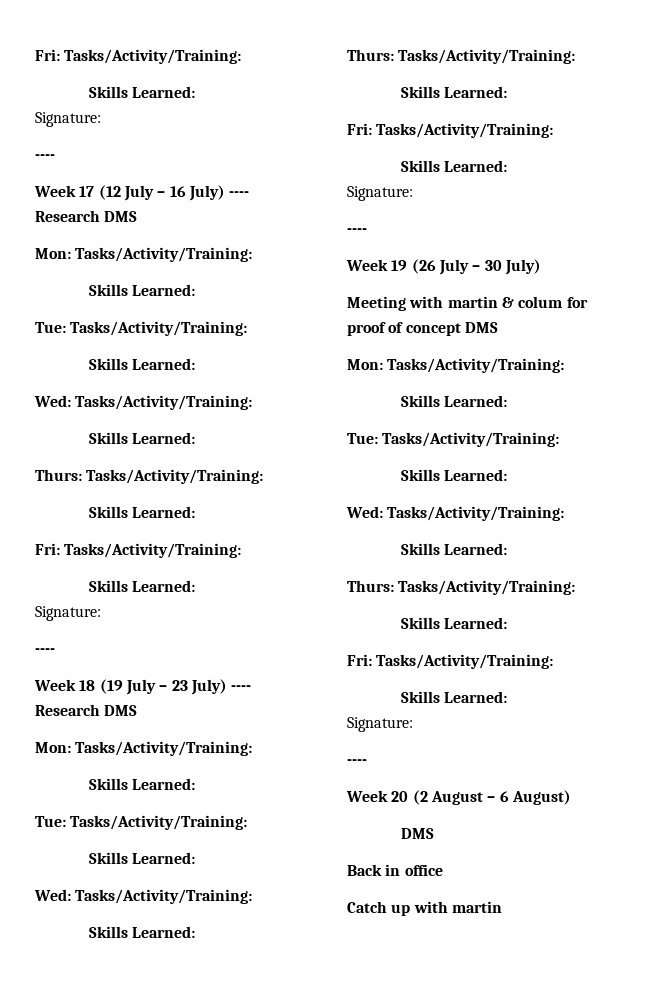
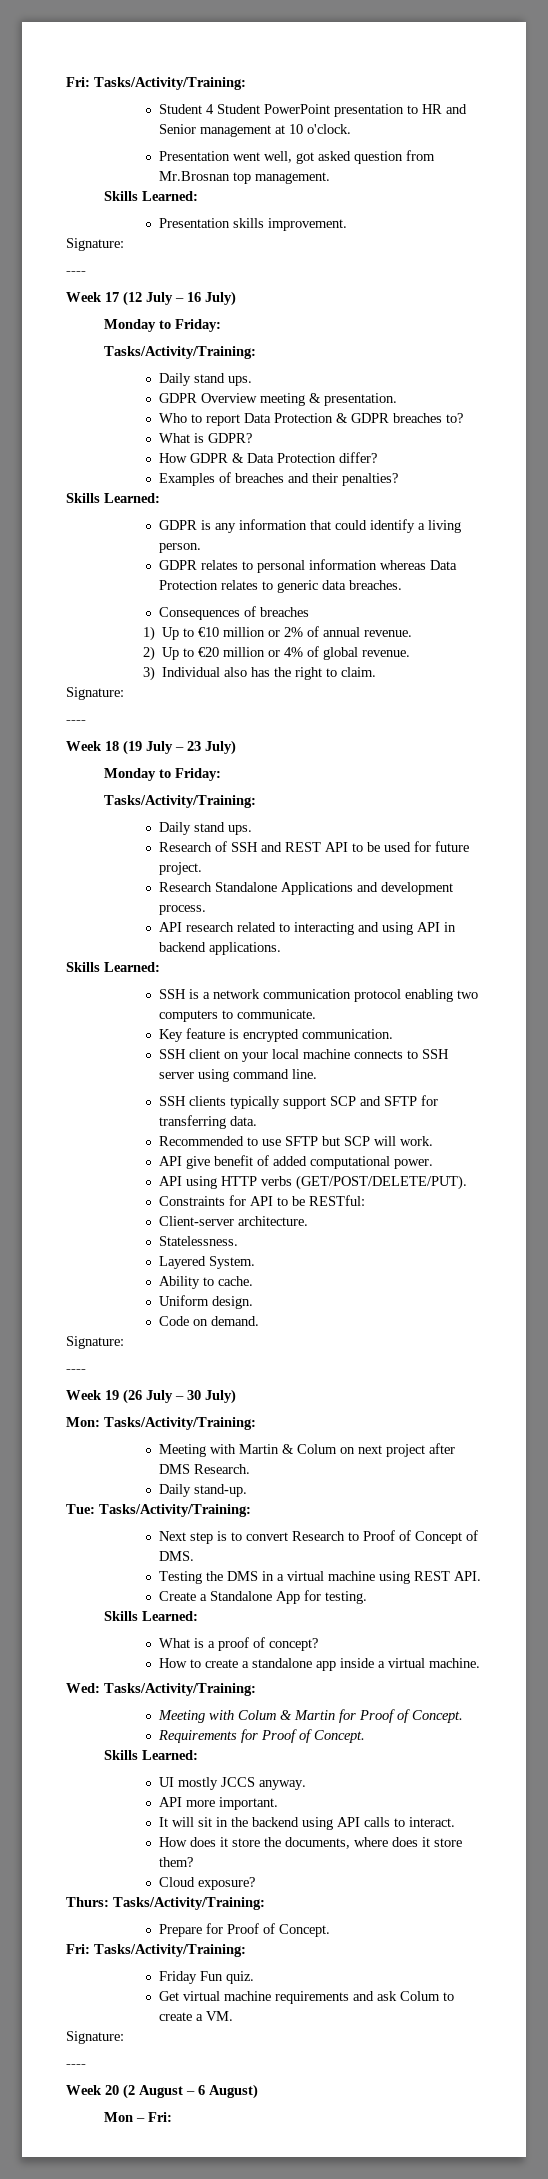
[35,49,242,64] [88,86,196,98] Fri: Tasks/Activity/Training: // Skills Learned: -> [66,77,246,90] [158,104,467,117] [158,124,351,137] [158,150,435,164] [158,171,330,184] [104,191,199,201] [158,218,347,231] Fri: Tasks/Activity/Training: // Student 4 Student PowerPoint presentation to HR and Senior management at 10 o'clock. // Presentation went well, got asked question from Mr.Brosnan top management. // Skills Learned: // Presentation skills improvement.
[229,191,250,197] [35,210,138,222] [35,247,253,262] [88,284,196,296] [35,321,248,336] [88,358,196,370] [34,395,253,410] [88,432,196,444] [35,469,264,484] [88,506,196,518] [35,543,242,558] [88,580,196,592] ---- Research DMS // Mon: Tasks/Activity/Training: // Skills Learned: // Tue: Tasks/Activity/Training: // Skills Learned: // Wed: Tasks/Activity/Training: // Skills Learned: // Thurs: Tasks/Activity/Training: // Skills Learned: // Fri: Tasks/Activity/Training: // Skills Learned: -> [104,319,222,332] [104,346,257,359] [158,373,252,386] [158,393,397,406] [158,413,463,426] [158,433,252,443] [158,452,377,463] [158,472,398,486] [66,493,160,503] [158,519,461,533] [158,543,201,553] [158,559,457,573] [158,580,402,593] [158,606,309,620] [142,626,413,641] [142,646,411,661] [142,666,377,681] // Monday to Friday: // Tasks/Activity/Training: // Daily stand ups. // GDPR Overview meeting & presentation. // Who to report Data Protection & GDPR breaches to? // What is GDPR? // How GDPR & Data Protection differ? // Examples of breaches and their penalties? // Skills Learned: // GDPR is any information that could identify a living person. // GDPR relates to personal information whereas Data Protection relates to generic data breaches. // Consequences of breaches // 1) Up to €10 million or 2% of annual revenue. // 2) Up to €20 million or 4% of global revenue. // 3) Individual also has the right to claim.
[231,685,252,691] [35,704,138,716] [35,741,253,756] [88,778,196,790] [35,815,248,830] [88,852,196,864] [34,889,253,904] [88,926,196,938] [347,49,576,64] [400,86,508,98] [347,123,554,138] [400,160,508,172] ---- Research DMS // Mon: Tasks/Activity/Training: // Skills Learned: // Tue: Tasks/Activity/Training: // Skills Learned: // Wed: Tasks/Activity/Training: // Skills Learned: // Thurs: Tasks/Activity/Training: // Skills Learned: // Fri: Tasks/Activity/Training: // Skills Learned: -> [104,768,222,781] [104,795,257,808] [158,822,252,835] [158,841,469,852] [158,862,202,875] [158,882,453,895] [158,905,206,915] [158,922,456,935] [158,942,281,955] [66,962,160,972] [158,989,478,1002] [158,1009,316,1022] [158,1028,393,1042] [158,1049,449,1062] [158,1069,317,1082] [158,1095,438,1109] [158,1115,257,1129] [158,1136,433,1146] [158,1155,433,1169] [158,1175,467,1190] [158,1195,365,1206] [158,1216,308,1226] [158,1236,238,1246] [158,1256,255,1269] [158,1276,253,1289] [158,1295,253,1309] [158,1316,259,1326] // Monday to Friday: // Tasks/Activity/Training: // Daily stand ups. // Research of SSH and REST API to be used for future project. // Research Standalone Applications and development process. // API research related to interacting and using API in backend applications. // Skills Learned: // SSH is a network communication protocol enabling two computers to communicate. // Key feature is encrypted communication. // SSH client on your local machine connects to SSH server using command line. // SSH clients typically support SCP and SFTP for transferring data. // Recommended to use SFTP but SCP will work. // API give benefit of added computational power. // API using HTTP verbs (GET/POST/DELETE/PUT). // Constraints for API to be RESTful: // Client-server architecture. // Statelessness. // Layered System. // Ability to cache. // Uniform design. // Code on demand.
[347,296,588,311] [347,322,498,336] [347,358,565,373] [400,395,508,407] [347,432,560,447] [400,469,508,481] [346,506,565,521] [400,543,508,555] [347,580,576,595] [400,617,508,629] [347,654,554,669] [400,691,508,703] // Meeting with martin & colum for proof of concept DMS // Mon: Tasks/Activity/Training: // Skills Learned: // Tue: Tasks/Activity/Training: // Skills Learned: // Wed: Tasks/Activity/Training: // Skills Learned: // Thurs: Tasks/Activity/Training: // Skills Learned: // Fri: Tasks/Activity/Training: // Skills Learned: -> [66,1417,256,1430] [158,1443,455,1457] [158,1464,250,1474] [158,1484,247,1497] [66,1504,251,1517] [158,1530,478,1544] [158,1551,194,1561] [158,1571,481,1584] [158,1590,367,1604] [104,1611,199,1621] [158,1637,318,1651] [158,1658,480,1671] [66,1683,256,1696] [157,1709,463,1723] [157,1729,365,1743] [104,1750,199,1760] [158,1777,306,1790] [158,1797,278,1810] [158,1817,455,1830] [158,1837,462,1849] [158,1857,193,1867] [158,1877,255,1890] [66,1897,265,1910] [158,1923,330,1937] [66,1944,246,1957] [158,1971,254,1984] [158,1991,454,2004] [158,2011,233,2021] // Mon: Tasks/Activity/Training: // Meeting with Martin & Colum on next project after DMS Research. // Daily stand-up. // Tue: Tasks/Activity/Training: // Next step is to convert Research to Proof of Concept of DMS. // Testing the DMS in a virtual machine using REST API. // Create a Standalone App for testing. // Skills Learned: // What is a proof of concept? // How to create a standalone app inside a virtual machine. // Wed: Tasks/Activity/Training: // Meeting with Colum & Martin for Proof of Concept. // Requirements for Proof of Concept. // Skills Learned: // UI mostly JCCS anyway. // API more important. // It will sit in the backend using API calls to interact. // How does it store the documents, where does it store them? // Cloud exposure? // Thurs: Tasks/Activity/Training: // Prepare for Proof of Concept. // Fri: Tasks/Activity/Training: // Friday Fun quiz. // Get virtual machine requirements and ask Colum to create a VM.
[400,828,434,839] [347,864,443,876] [347,901,502,916] DMS // Back in office // Catch up with martin -> [104,2112,173,2122] Mon – Fri:

